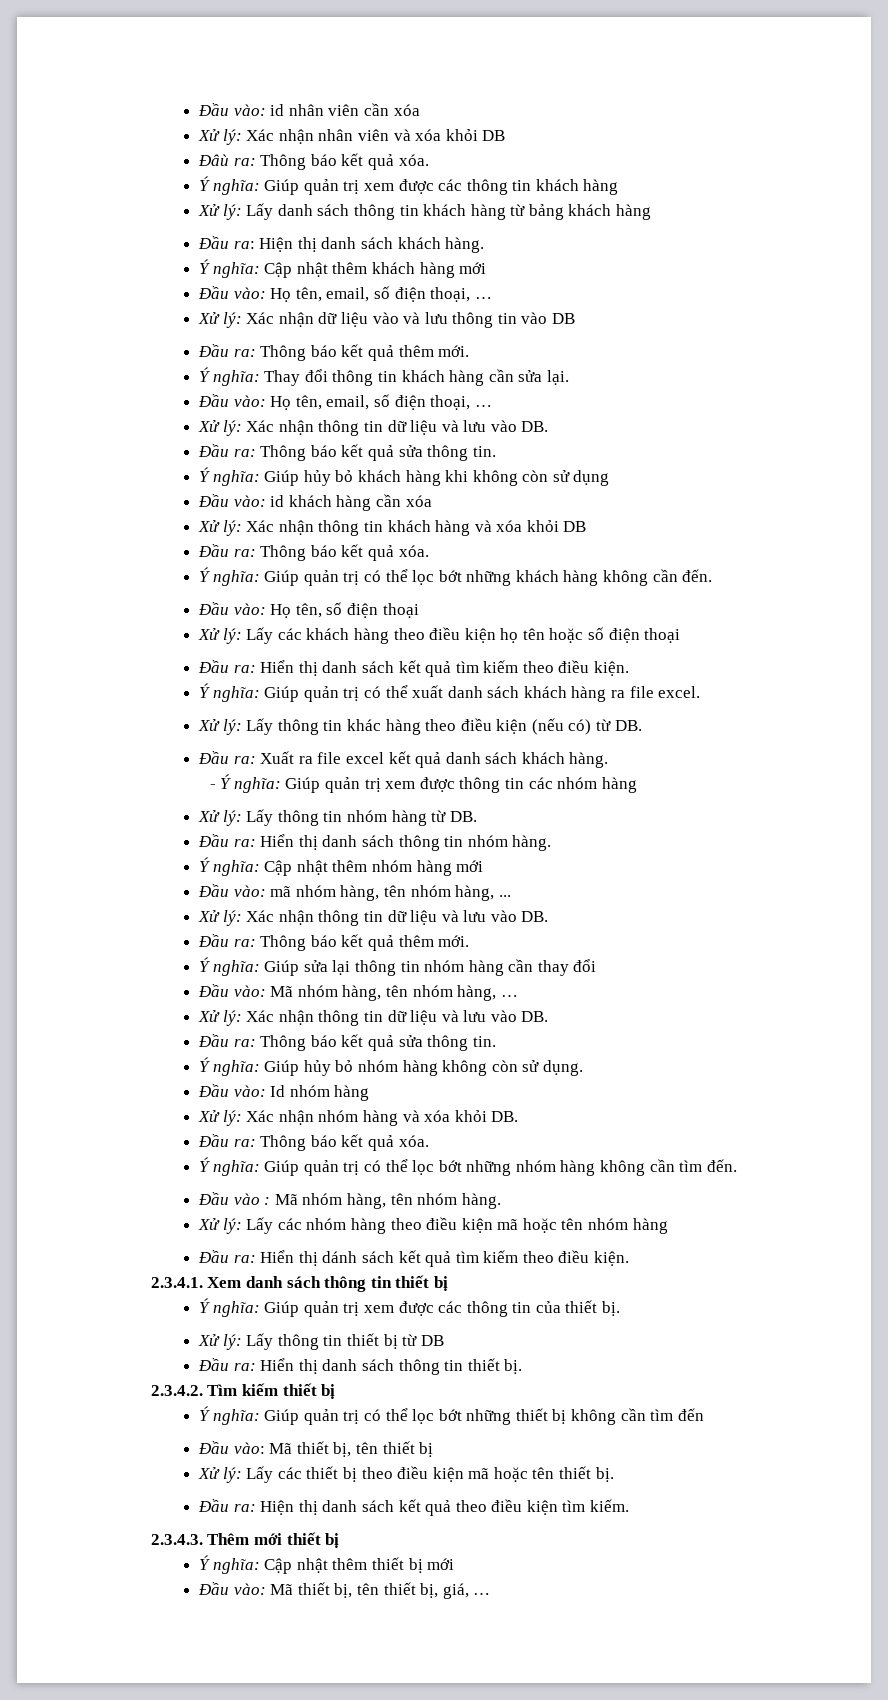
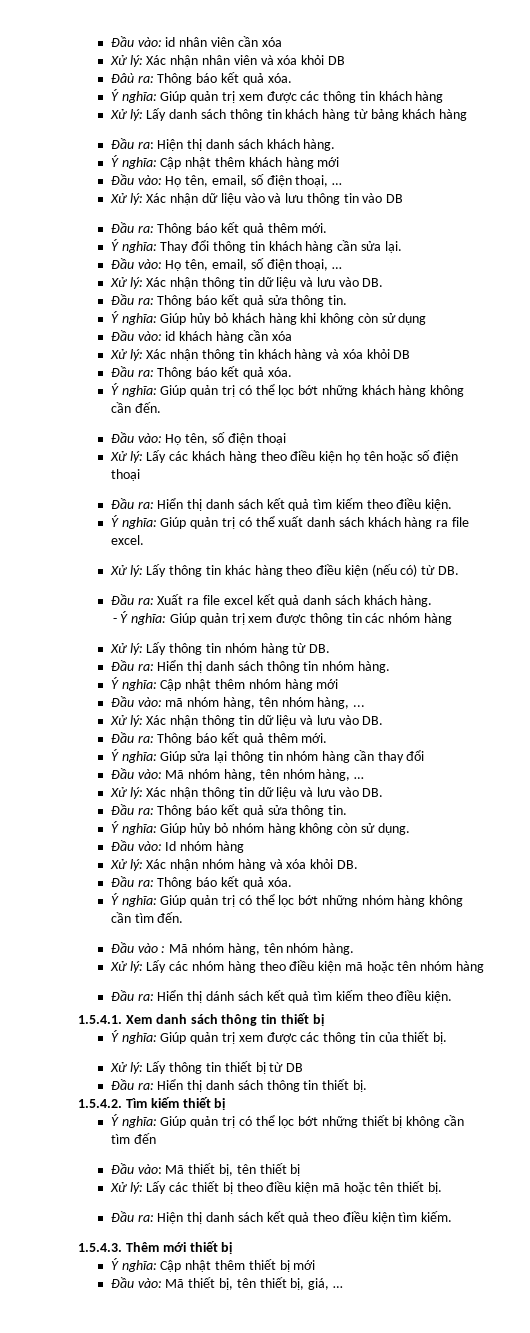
[150,1277,203,1288] 2.3.4.1. -> [78,1015,123,1024] 1.5.4.1.
[150,1385,203,1396] 2.3.4.2. -> [78,1099,123,1108] 1.5.4.2.
[150,1534,203,1545] 2.3.4.3. -> [78,1243,123,1252] 1.5.4.3.

